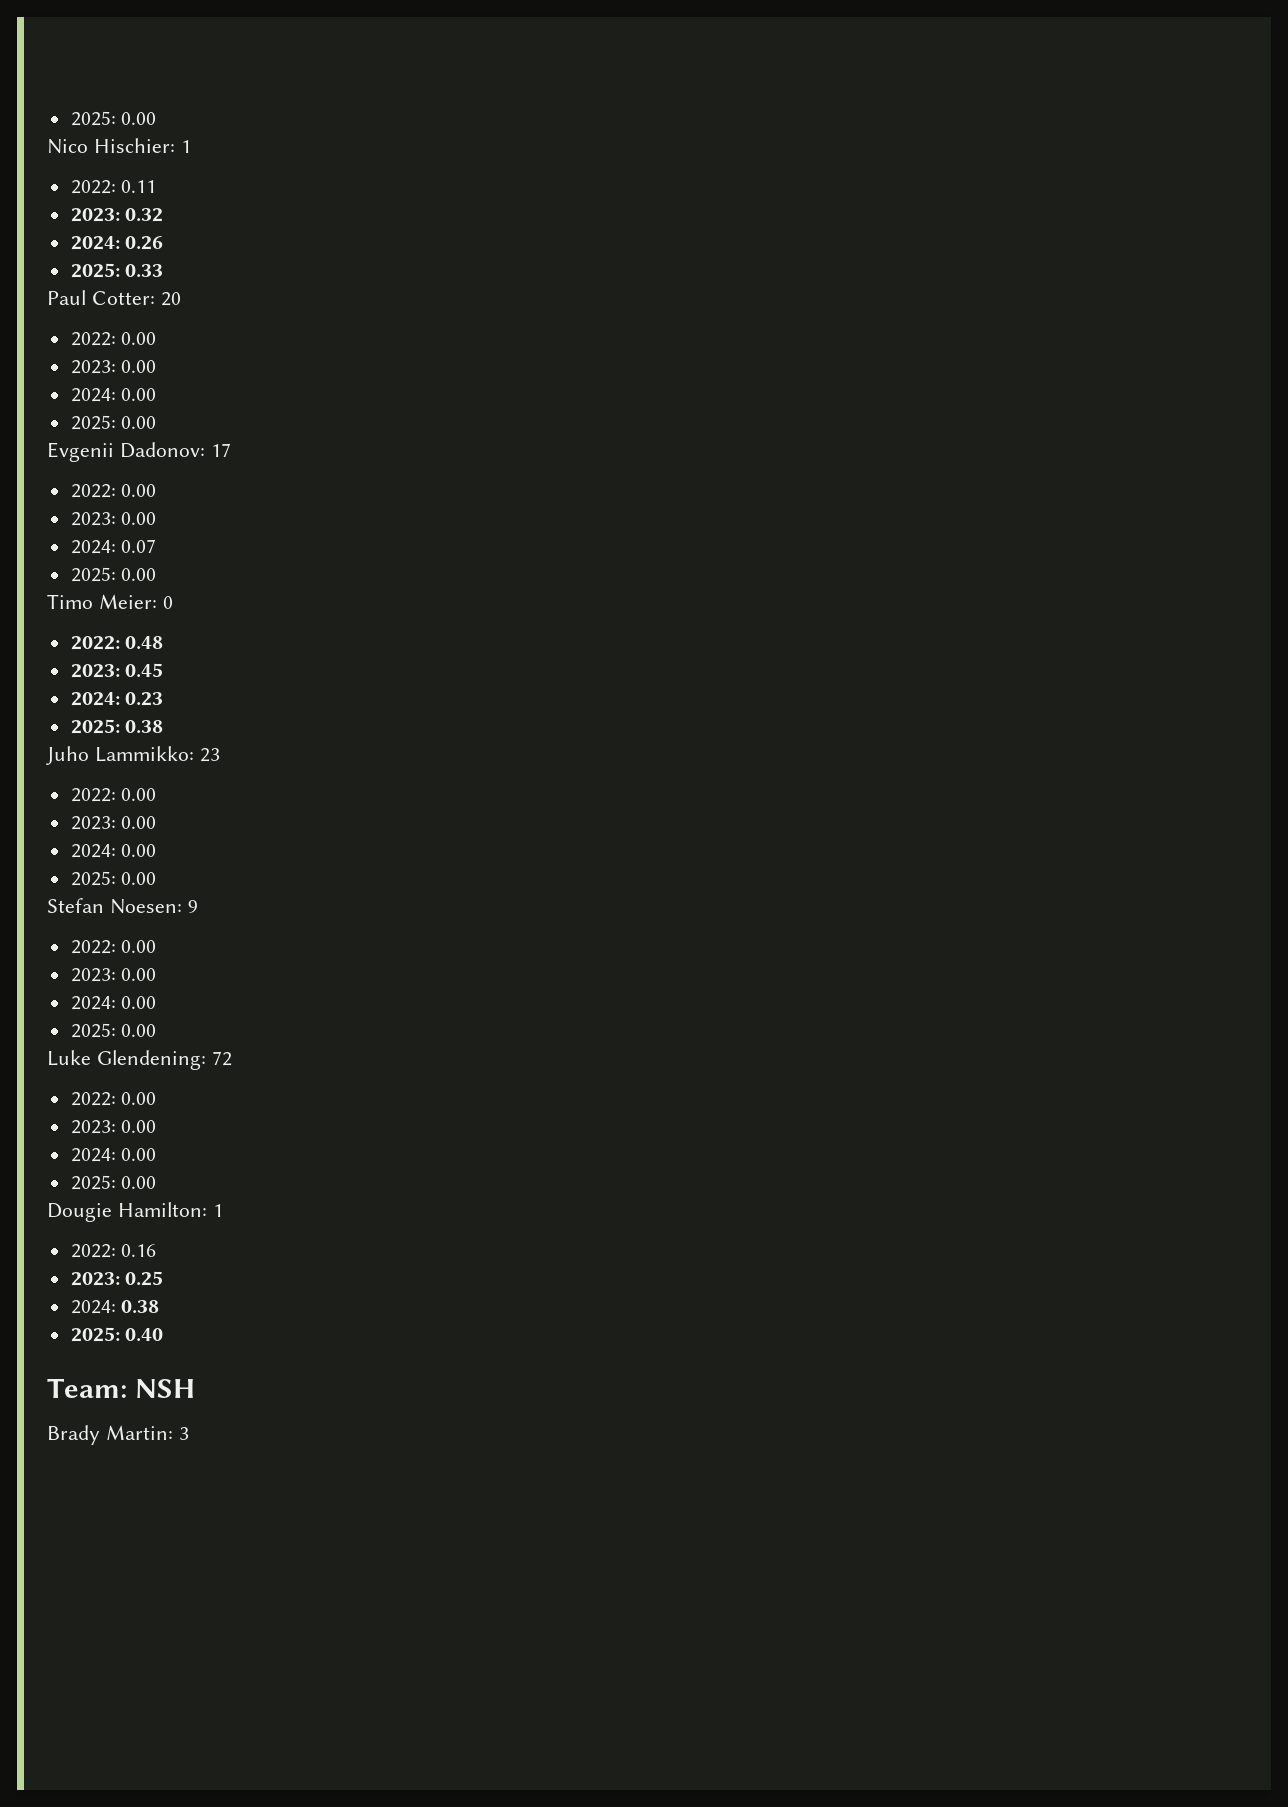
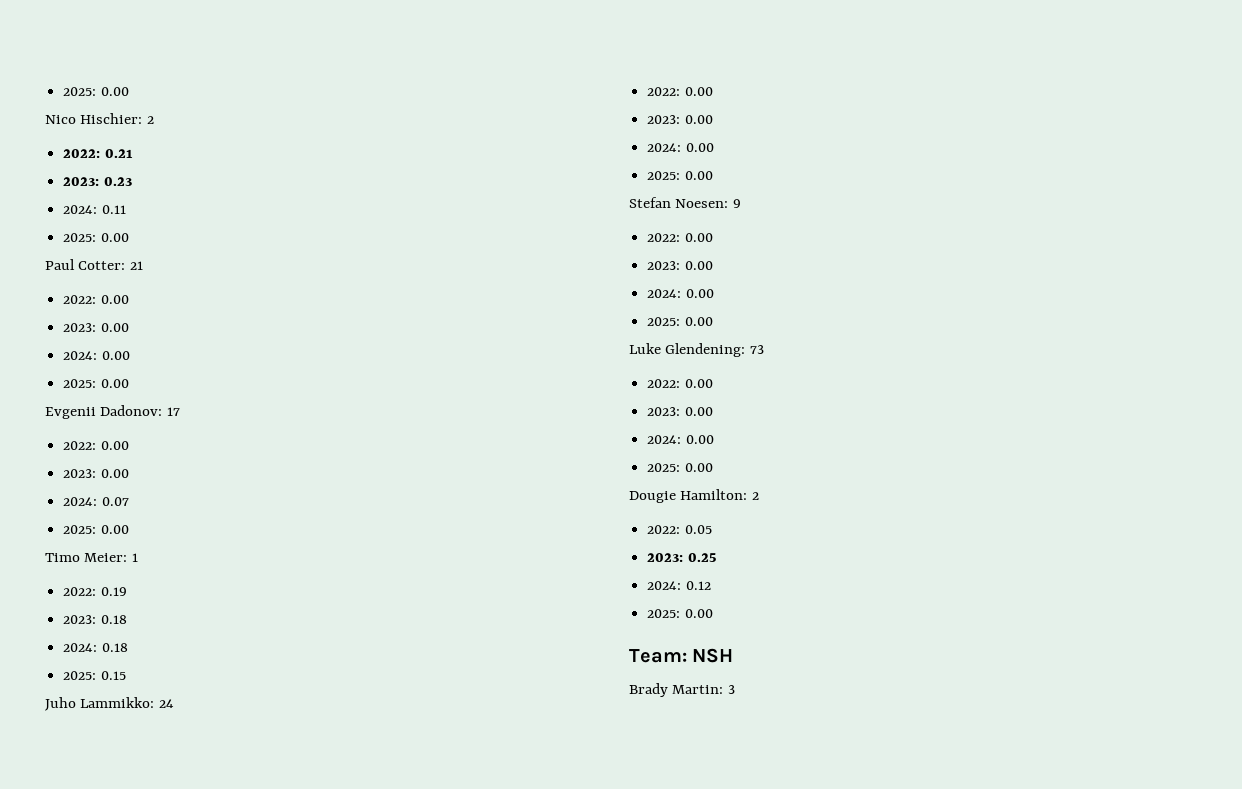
[180,140,191,153] [70,180,157,194] [70,208,164,222] [70,236,164,250] [70,263,164,278] 1 // 2022: 0.11 // 2023: 0.32 // 2024: 0.26 // 2025: 0.33 -> [146,116,154,124] [63,149,133,158] [63,177,132,186] [63,205,126,214] [63,233,129,242] 2 // 2022: 0.21 // 2023: 0.23 // 2024: 0.11 // 2025: 0.00
[160,292,181,306] 20 -> [129,261,143,270] 21
[162,596,173,609] [70,636,164,650] [70,663,164,678] [70,692,164,706] [70,719,164,734] 0 // 2022: 0.48 // 2023: 0.45 // 2024: 0.23 // 2025: 0.38 -> [131,553,138,562] [63,587,127,596] [63,615,127,624] [63,643,128,652] [63,671,126,680] 1 // 2022: 0.19 // 2023: 0.18 // 2024: 0.18 // 2025: 0.15
[199,748,220,762] 23 -> [158,699,174,708] 24
[211,1051,232,1066] 72 -> [749,345,764,354] 73
[212,1204,223,1217] [70,1244,157,1258] 1 // 2022: 0.16 -> [751,492,759,500] [647,525,712,534] 2 // 2022: 0.05
[121,1300,160,1314] [70,1327,164,1342] 0.38 // 2025: 0.40 -> [685,581,711,590] [647,609,713,618] 0.12 // 2025: 0.00

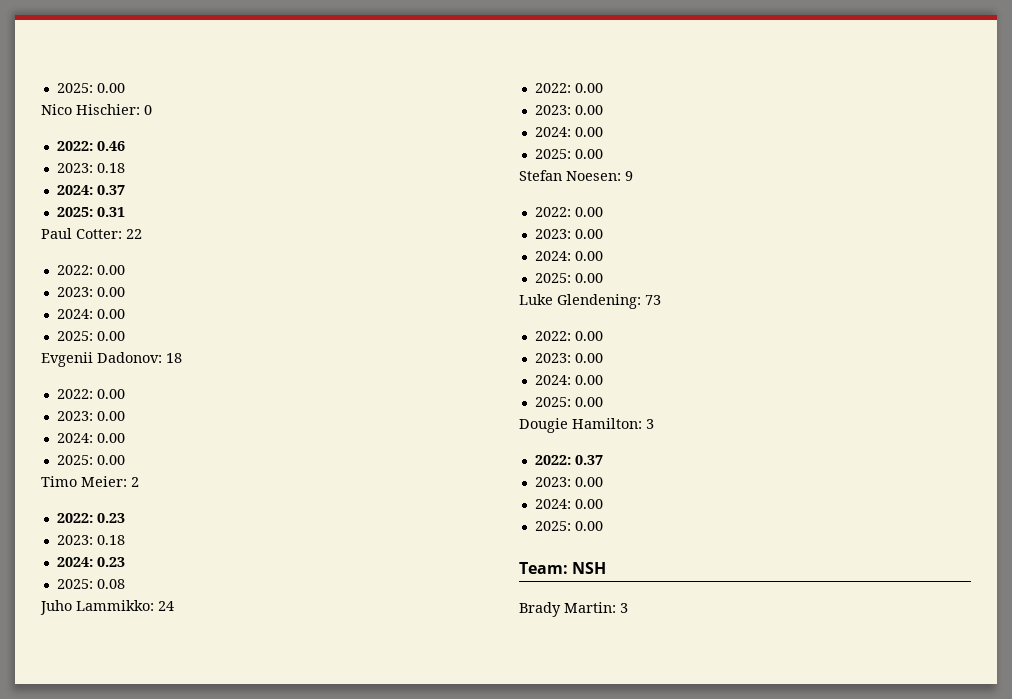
[146,116,154,124] [63,149,133,158] [63,177,132,186] [63,205,126,214] [63,233,129,242] 2 // 2022: 0.21 // 2023: 0.23 // 2024: 0.11 // 2025: 0.00 -> [144,105,152,115] [56,141,125,151] [56,163,125,173] [56,185,125,195] [56,207,125,217] 0 // 2022: 0.46 // 2023: 0.18 // 2024: 0.37 // 2025: 0.31
[129,261,143,270] 21 -> [126,229,142,239] 22
[166,407,180,416] [63,441,129,450] [63,469,129,478] [63,497,129,506] 17 // 2022: 0.00 // 2023: 0.00 // 2024: 0.07 -> [166,353,182,363] [56,389,125,399] [56,411,125,421] [56,433,125,443] 18 // 2022: 0.00 // 2023: 0.00 // 2024: 0.00
[131,553,138,562] [63,587,127,596] [63,615,127,624] [63,643,128,652] [63,671,126,680] 1 // 2022: 0.19 // 2023: 0.18 // 2024: 0.18 // 2025: 0.15 -> [131,477,139,487] [56,513,125,523] [56,535,125,545] [56,557,125,567] [56,579,125,589] 2 // 2022: 0.23 // 2023: 0.18 // 2024: 0.23 // 2025: 0.08
[751,492,759,500] [647,525,712,534] [647,553,716,562] [647,581,711,590] 2 // 2022: 0.05 // 2023: 0.25 // 2024: 0.12 -> [646,419,654,429] [534,455,603,465] [534,477,603,487] [534,499,603,509] 3 // 2022: 0.37 // 2023: 0.00 // 2024: 0.00

